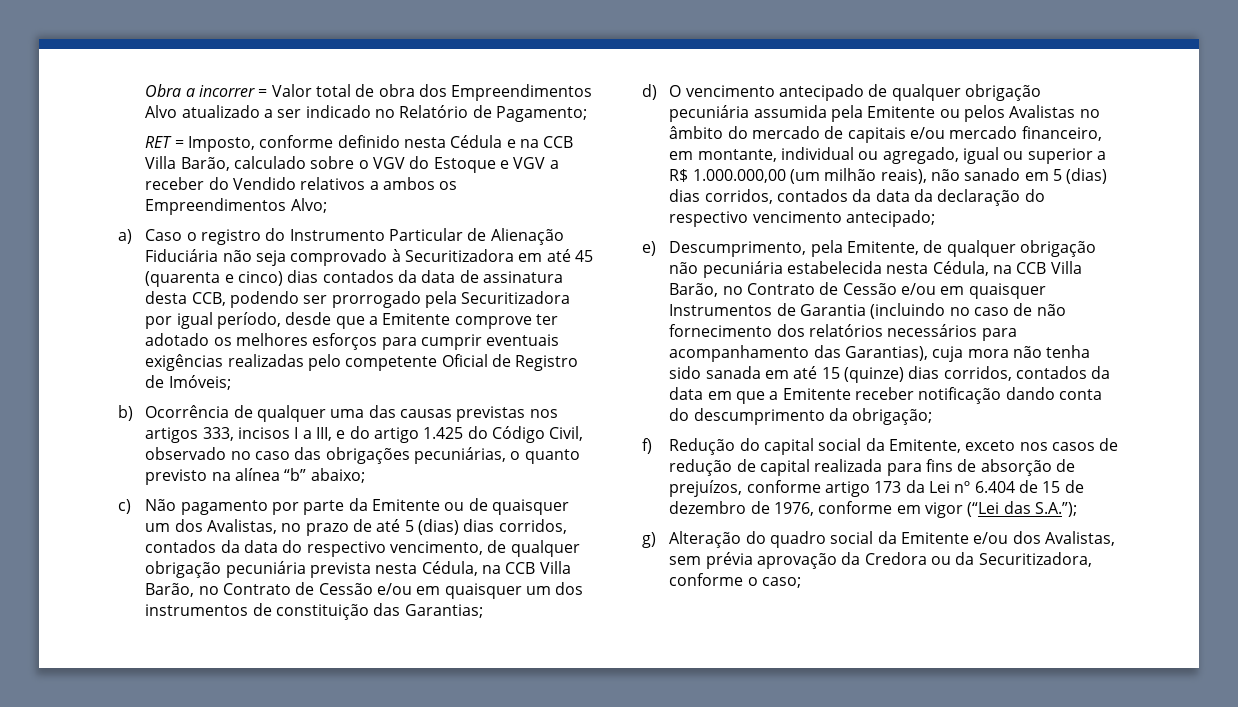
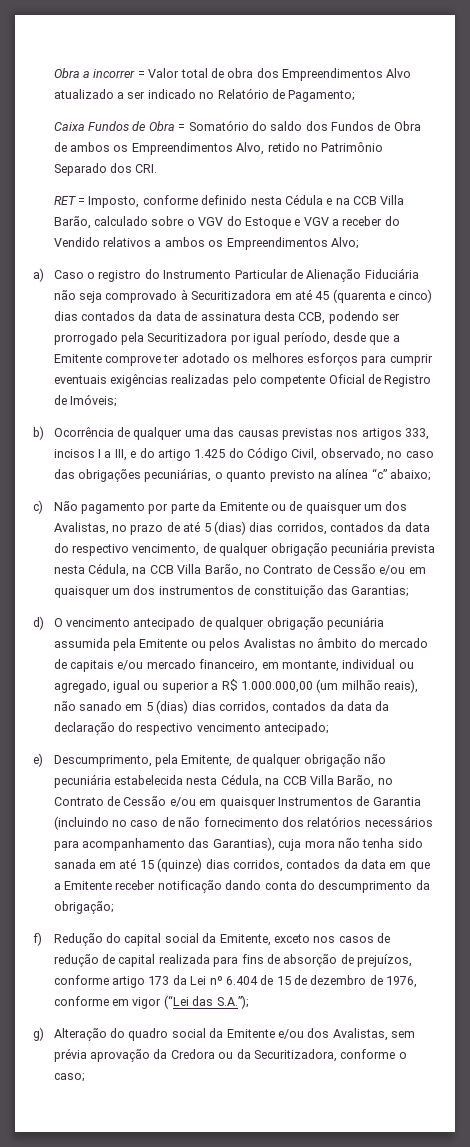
(587, 114) none -> [53,120,421,131] [53,142,384,155] [53,163,158,176] // Caixa Fundos de Obra = Somatório do saldo dos Fundos de Obra de ambos os Empreendimentos Alvo, retido no Patrimônio Separado dos CRI.
[145,447,227,460] observado -> [320,448,384,461] observado,
[284,468,307,481] “b” -> [371,468,387,479] “c”

